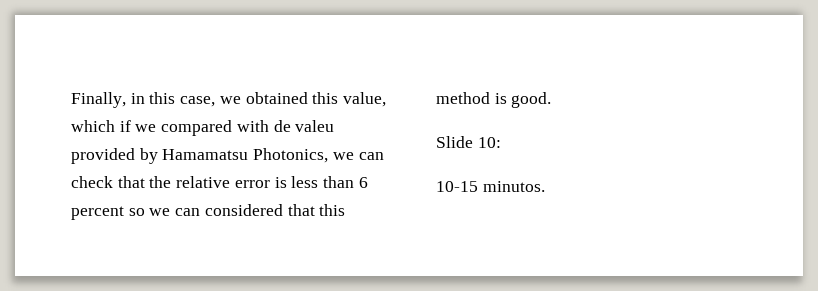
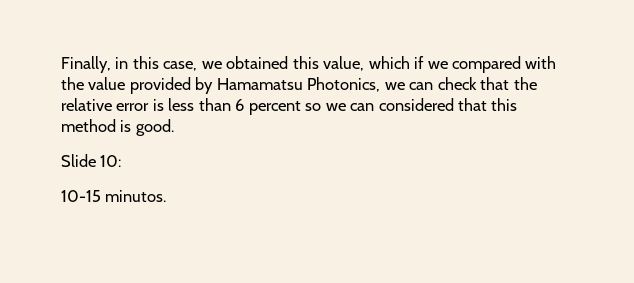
[273,120,335,132] de valeu -> [61,77,126,90] the value

